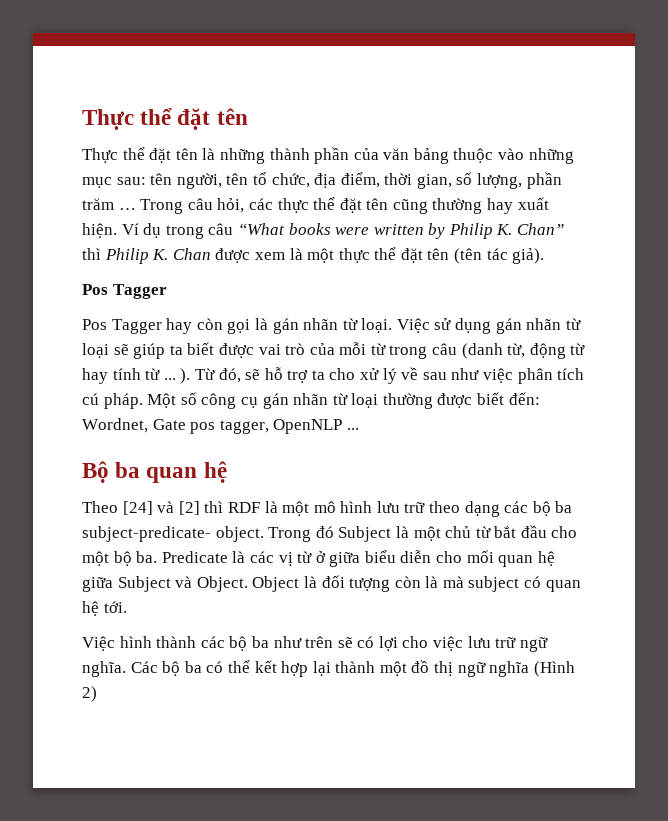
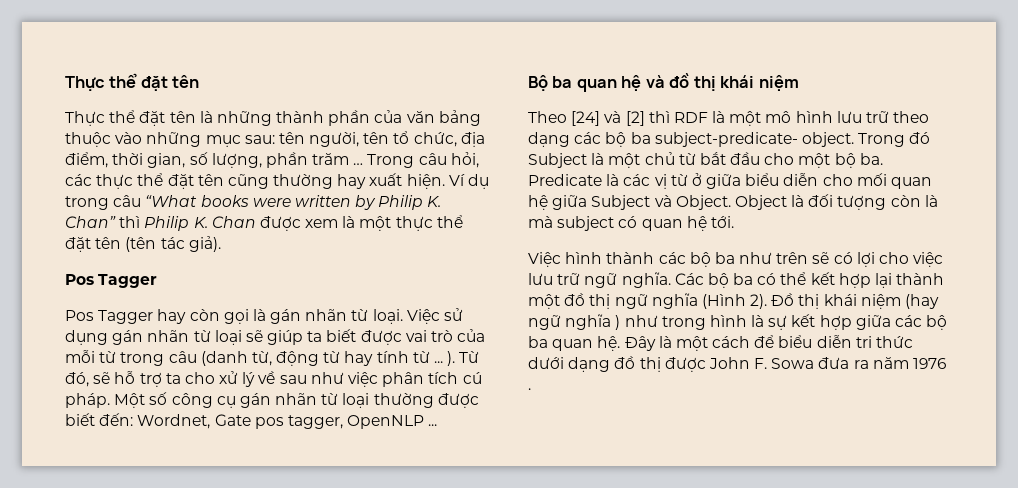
(227, 472) none -> [645,73,799,91] và đồ thị khái niệm
[82,686,97,702] 2) -> [750,293,940,309] [528,314,948,330] [528,335,914,351] [528,356,947,372] [528,388,531,390] 2). Đồ thị khái niệm (hay ngữ nghĩa ) như trong hình là sự kết hợp giữa các bộ ba quan hệ. Đây là một cách để biểu diễn tri thức dưới dạng đồ thị được John F. Sowa đưa ra năm 1976 .

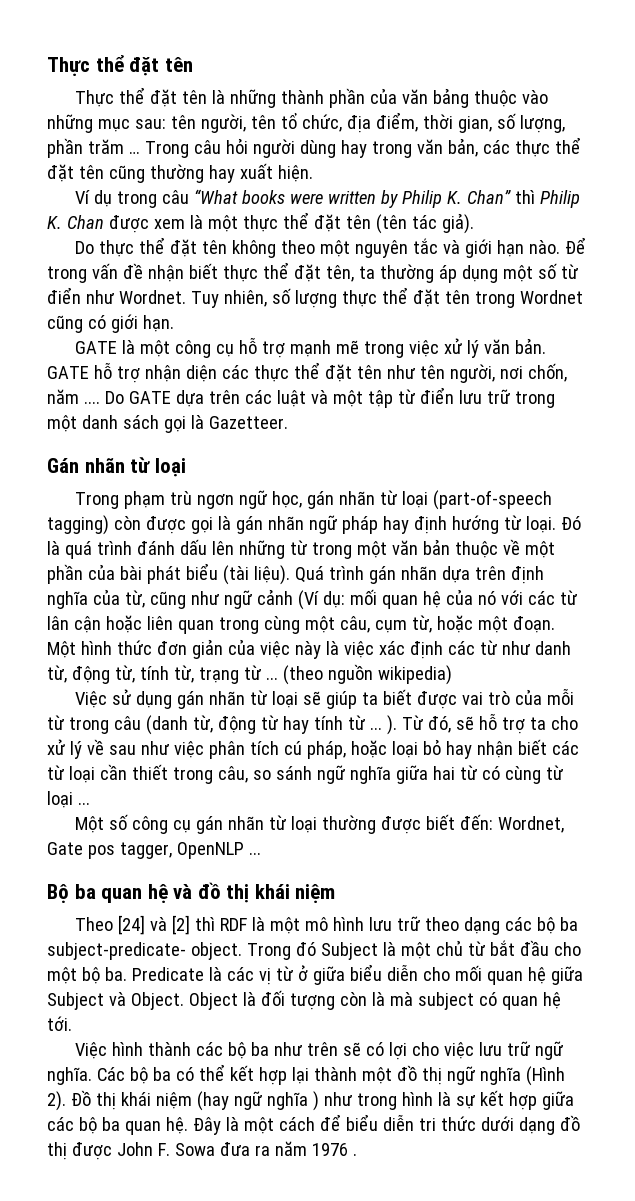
[450,152,479,168] hỏi, -> [225,138,478,158] hỏi người dùng hay trong văn bản,
(445, 181) none -> (313, 173) //
[65,274,158,288] [65,309,403,324] Pos Tagger // Pos Tagger hay còn gọi là gán nhãn từ loại. -> [75,237,587,258] [47,262,578,283] [47,287,583,308] [47,314,174,333] [75,337,547,358] [47,362,567,383] [47,387,555,408] [47,415,288,433] [47,457,186,477] [75,490,553,510] [47,515,581,535] [47,539,555,559] [47,563,544,585] [47,589,577,610] [47,615,555,634] [47,639,571,659] [47,664,452,685] Do thực thể đặt tên không theo một nguyên tắc và giới hạn nào. Để trong vấn đề nhận biết thực thể đặt tên, ta thường áp dụng một số từ điển như Wordnet. Tuy nhiên, số lượng thực thể đặt tên trong Wordnet cũng có giới hạn. // GATE là một công cụ hỗ trợ mạnh mẽ trong việc xử lý văn bản. GATE hỗ trợ nhận diện các thực thể đặt tên như tên người, nơi chốn, năm .... Do GATE dựa trên các luật và một tập từ điển lưu trữ trong một danh sách gọi là Gazetteer. // Gán nhãn từ loại // Trong phạm trù ngơn ngữ học, gán nhãn từ loại (part-of-speech tagging) còn được gọi là gán nhãn ngữ pháp hay định hướng từ loại. Đó là quá trình đánh dấu lên những từ trong một văn bản thuộc về một phần của bài phát biểu (tài liệu). Quá trình gán nhãn dựa trên định nghĩa của từ, cũng như ngữ cảnh (Ví dụ: mối quan hệ của nó với các từ lân cận hoặc liên quan trong cùng một câu, cụm từ, hoặc một đoạn. Một hình thức đơn giản của việc này là việc xác định các từ như danh từ, động từ, tính từ, trạng từ ... (theo nguồn wikipedia) //
[65,393,110,408] pháp. -> [306,739,579,759] [47,764,563,784] [47,791,90,808] pháp, hoặc loại bỏ hay nhận biết các từ loại cần thiết trong câu, so sánh ngữ nghĩa giữa hai từ có cùng từ loại ... //

